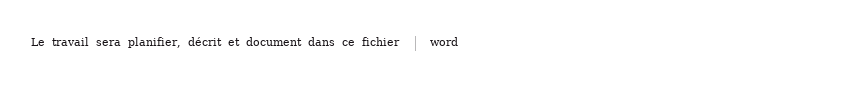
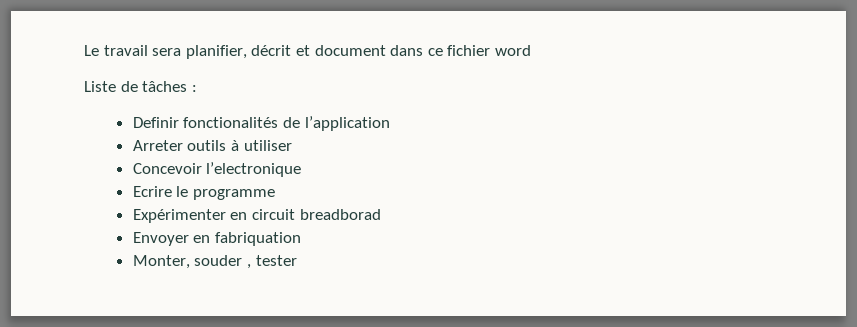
(458, 41) none -> [84,81,197,92] [132,116,390,131] [132,140,292,151] [132,162,302,177] [132,186,275,200] [132,209,381,223] [132,232,301,246] [132,255,297,269] // Liste de tâches : // Definir fonctionalités de l’application // Arreter outils à utiliser // Concevoir l’electronique // Ecrire le programme // Expérimenter en circuit breadborad // Envoyer en fabriquation // Monter, souder , tester

